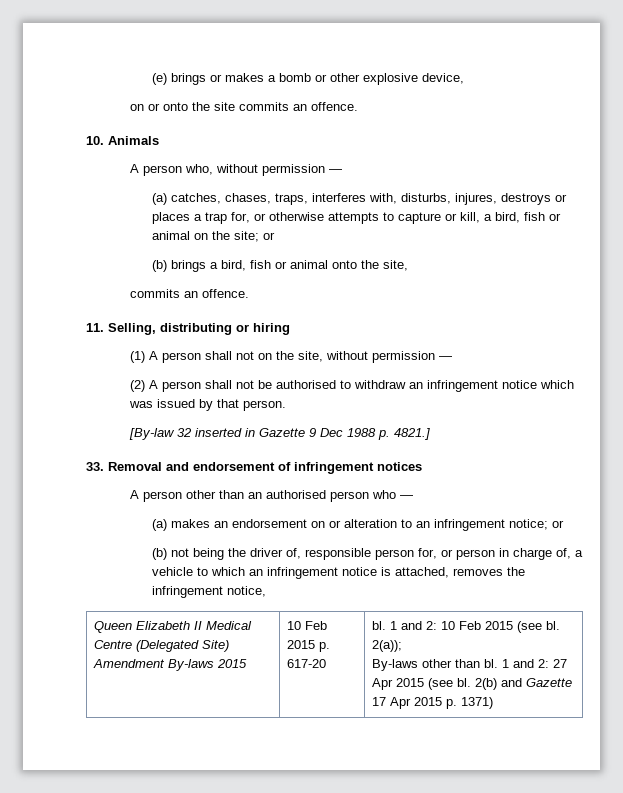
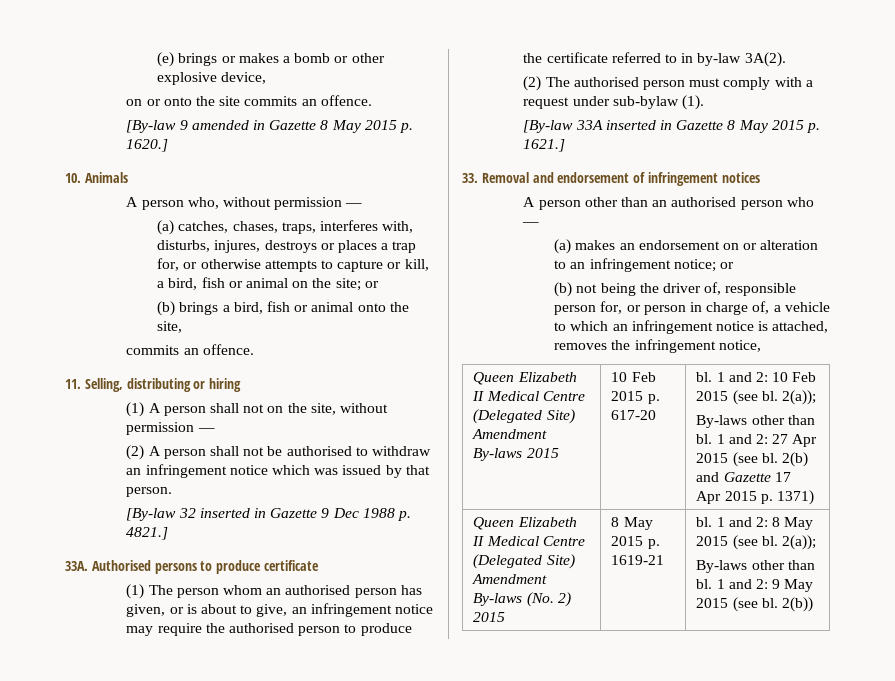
(358, 106) none -> [126,120,413,133] [126,139,169,152] // [By-law 9 amended in Gazette 8 May 2015 p. 1620.]
(430, 434) none -> [65,560,319,574] [126,584,422,599] [126,603,433,617] [126,623,412,636] [523,52,786,67] [523,76,813,91] [523,95,705,110] [523,120,820,133] [523,139,566,152] // 33A. Authorised persons to produce certificate // (1) The person whom an authorised person has given, or is about to give, an infringement notice may require the authorised person to produce the certificate referred to in by-law 3A(2). // (2) The authorised person must comply with a request under sub-bylaw (1). // [By-law 33A inserted in Gazette 8 May 2015 p. 1621.]
(493, 703) none -> [473,517,577,530] [472,536,585,546] [473,554,575,569] [472,574,548,584] [473,592,571,607] [473,612,506,622] [611,517,653,530] [611,536,660,549] [611,555,665,565] [696,517,814,530] [696,535,816,550] [696,560,815,573] [696,579,814,592] [696,597,813,612] // Queen Elizabeth II Medical Centre (Delegated Site) Amendment By-laws (No. 2) 2015 | 8 May 2015 p. 1619-21 | bl. 1 and 2: 8 May 2015 (see bl. 2(a)); // By-laws other than bl. 1 and 2: 9 May 2015 (see bl. 2(b))

